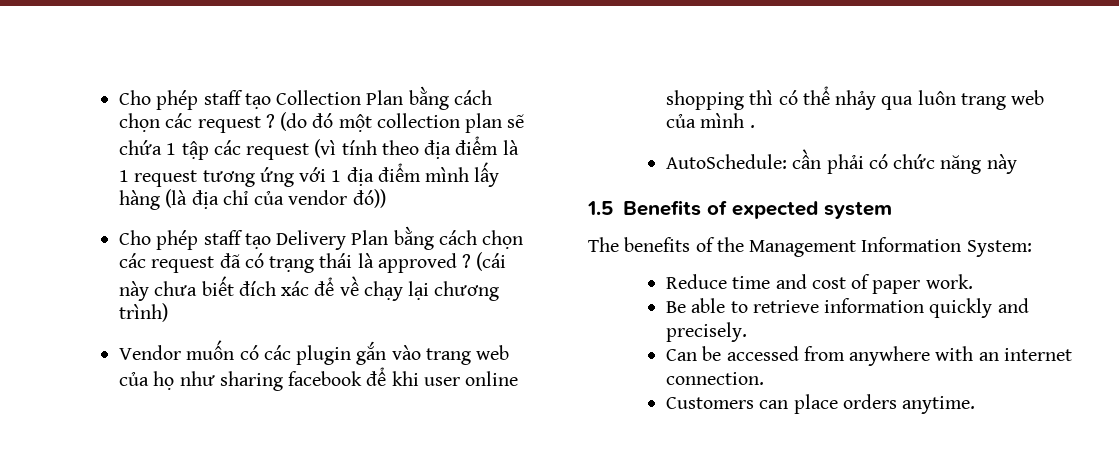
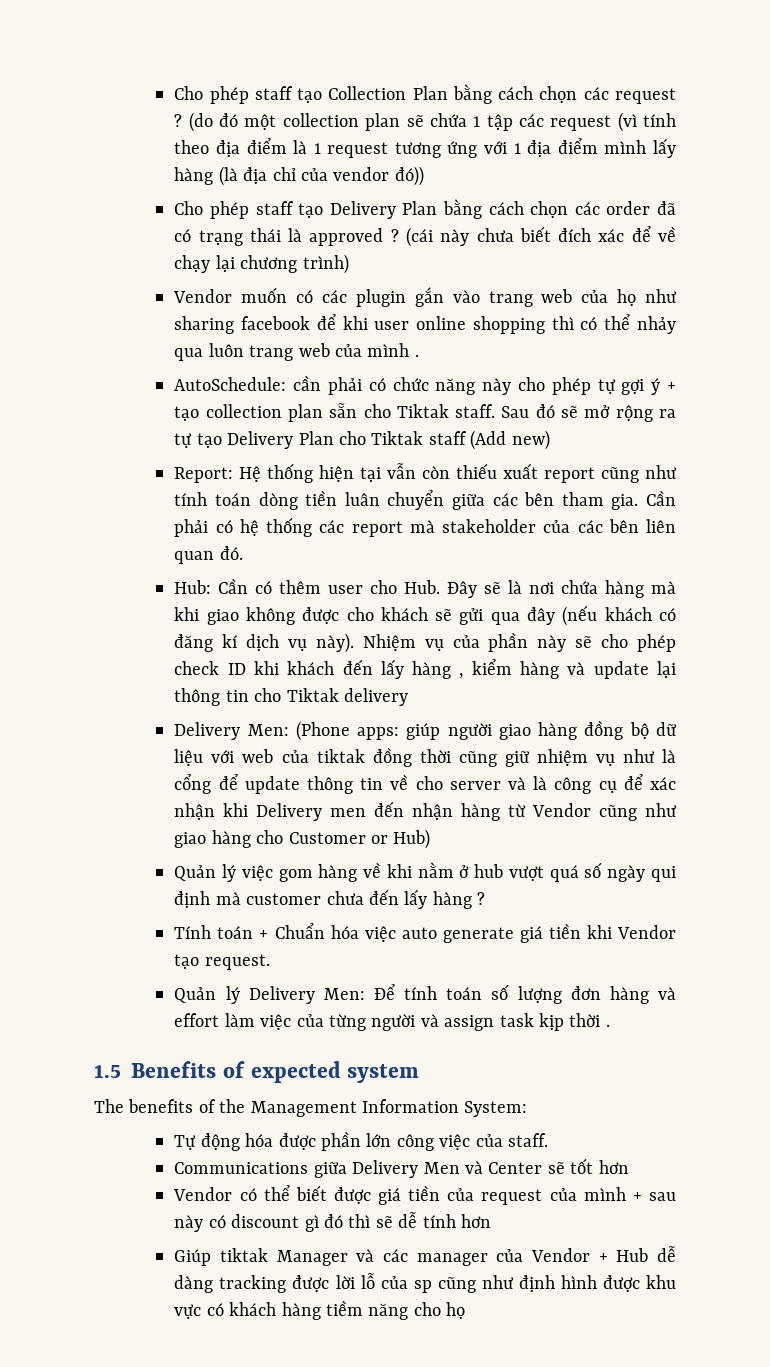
[151,256,215,273] request -> [606,201,651,215] order
(1017, 164) none -> [517,377,676,395] [174,403,676,422] [174,430,550,450] [174,463,677,483] [174,490,677,510] [174,517,677,537] [174,546,243,564] [174,578,676,598] [174,605,676,626] [174,632,677,653] [174,659,676,679] [174,688,408,706] [174,720,677,741] [174,747,676,767] [174,774,676,794] [174,801,677,821] [174,829,431,849] [174,862,677,882] [174,889,486,909] [174,923,677,943] [174,954,270,970] [174,984,676,1004] [174,1013,610,1031] cho phép tự gợi ý + tạo collection plan sẵn cho Tiktak staff. Sau đó sẽ mở rộng ra tự tạo Delivery Plan cho Tiktak staff (Add new) // Report: Hệ thống hiện tại vẫn còn thiếu xuất report cũng như tính toán dòng tiền luân chuyển giữa các bên tham gia. Cần phải có hệ thống các report mà stakeholder của các bên liên quan đó. // Hub: Cần có thêm user cho Hub. Đây sẽ là nơi chứa hàng mà khi giao không được cho khách sẽ gửi qua đây (nếu khách có đăng kí dịch vụ này). Nhiệm vụ của phần này sẽ cho phép check ID khi khách đến lấy hàng , kiểm hàng và update lại thông tin cho Tiktak delivery // Delivery Men: (Phone apps: giúp người giao hàng đồng bộ dữ liệu với web của tiktak đồng thời cũng giữ nhiệm vụ như là cổng để update thông tin về cho server và là công cụ để xác nhận khi Delivery men đến nhận hàng từ Vendor cũng như giao hàng cho Customer or Hub) // Quản lý việc gom hàng về khi nằm ở hub vượt quá số ngày qui định mà customer chưa đến lấy hàng ? // Tính toán + Chuẩn hóa việc auto generate giá tiền khi Vendor tạo request. // Quản lý Delivery Men: Để tính toán số lượng đơn hàng và effort làm việc của từng người và assign task kịp thời .
[665,274,973,294] [665,298,1029,318] [665,322,747,342] [665,346,1072,366] [665,372,764,385] [665,394,976,414] Reduce time and cost of paper work. // Be able to retrieve information quickly and precisely. // Can be accessed from anywhere with an internet connection. // Customers can place orders anytime. -> [174,1131,548,1151] [174,1158,629,1178] [173,1185,676,1205] [174,1212,491,1232] [174,1246,676,1266] [174,1273,676,1293] [174,1300,466,1320] Tự động hóa được phần lớn công việc của staff. // Communications giữa Delivery Men và Center sẽ tốt hơn // Vendor có thể biết được giá tiền của request của mình + sau này có discount gì đó thì sẽ dễ tính hơn // Giúp tiktak Manager và các manager của Vendor + Hub dễ dàng tracking được lời lỗ của sp cũng như định hình được khu vực có khách hàng tiềm năng cho họ

